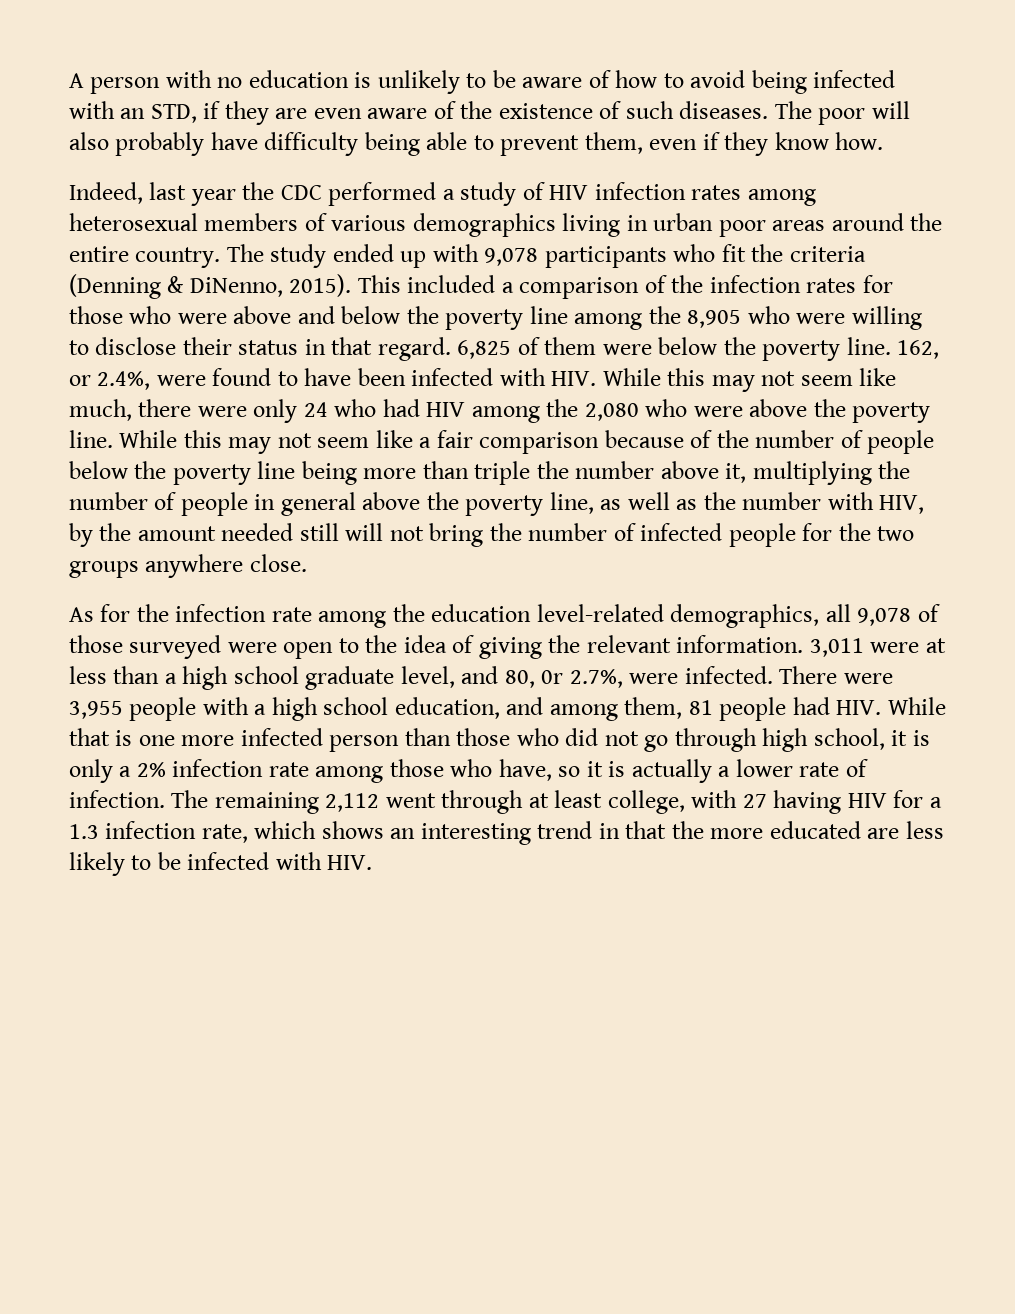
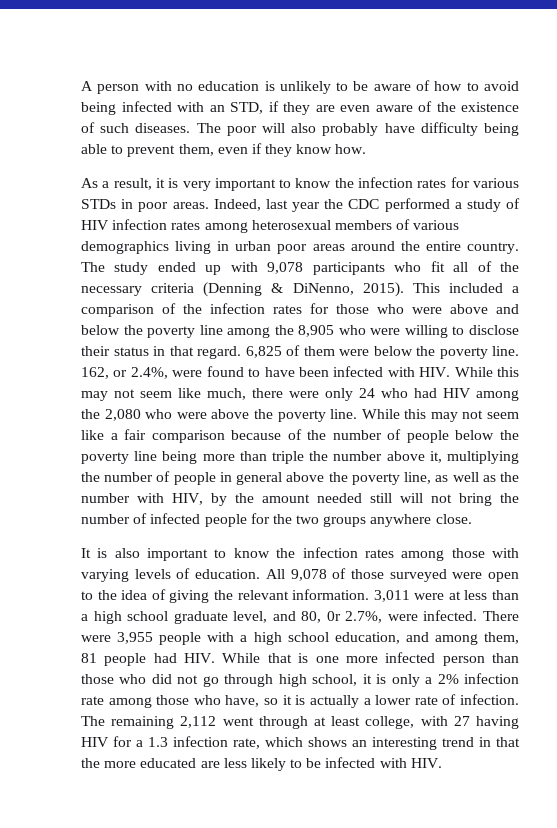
(884, 141) none -> [81,177,519,191] [81,199,209,212] As a result, it is very important to know the infection rates for various STDs in poor areas.
[751,244,784,262] the -> [453,261,519,272] [81,286,142,296] all of the necessary
[69,604,851,628] As for the infection rate among the education level-related demographics, all -> [81,547,519,561] [81,568,285,582] It is also important to know the infection rates among those with varying levels of education. All

